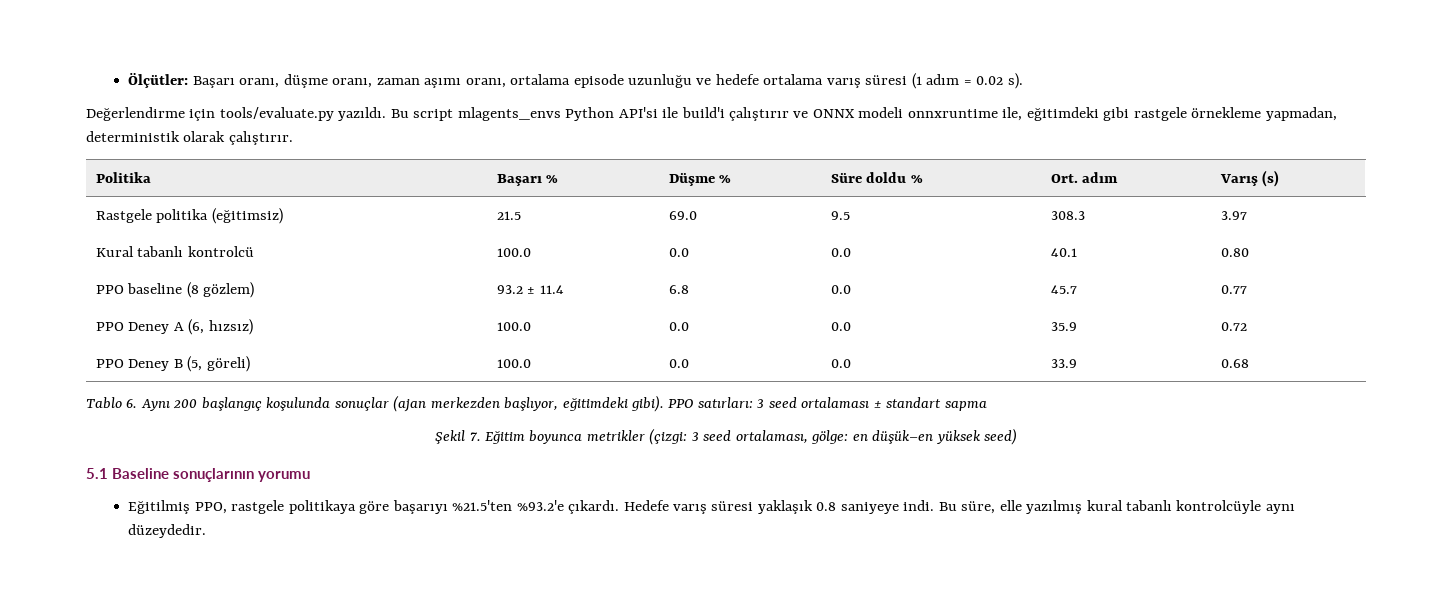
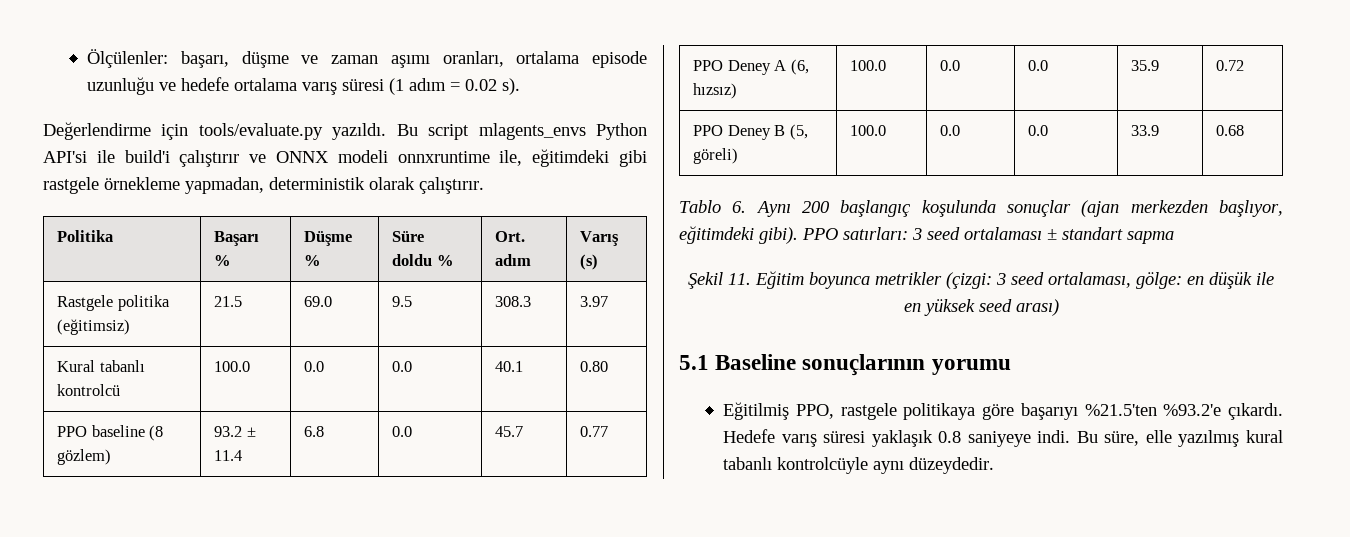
[128,72,373,88] Ölçütler: Başarı oranı, düşme oranı, -> [87,49,319,68] Ölçülenler: başarı, düşme ve
[465,78,506,88] oranı, -> [442,51,504,67] oranları,
[469,432,481,441] 7. -> [728,273,751,285] 11.
[872,428,1017,445] düşük–en yüksek seed) -> [1209,272,1274,289] [903,299,1059,316] düşük ile en yüksek seed arası)

